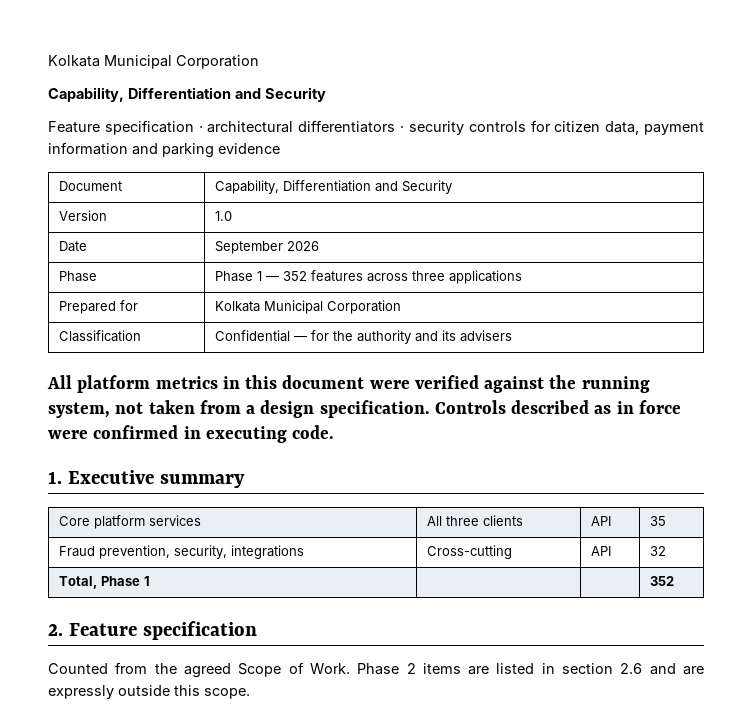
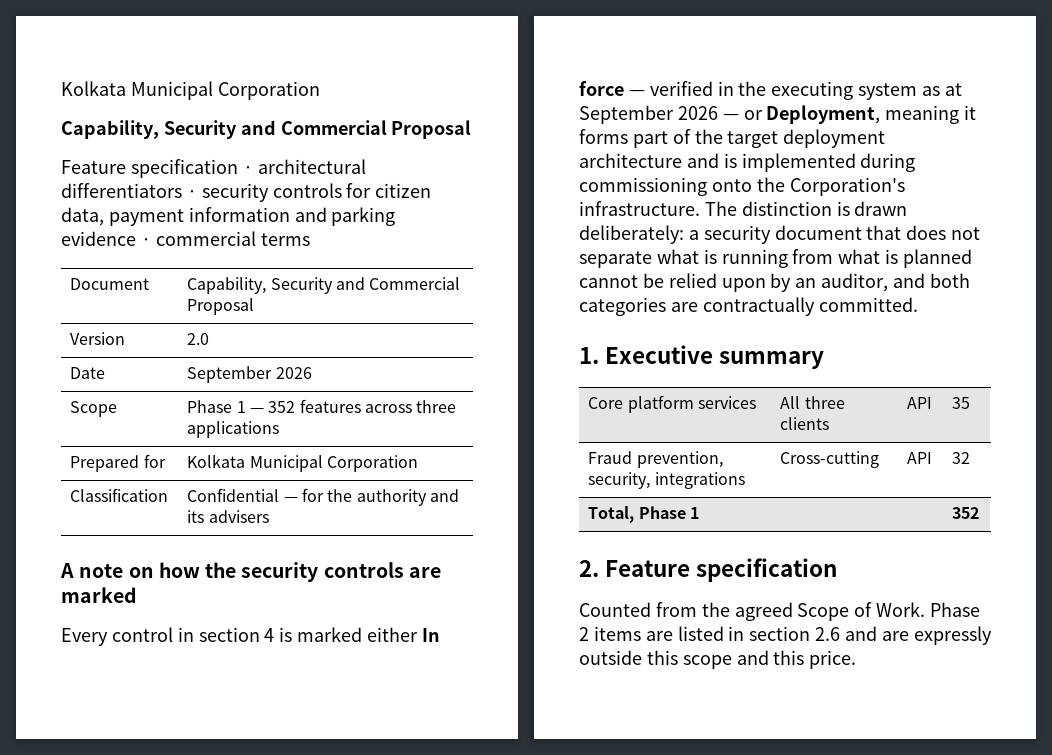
[128,87,326,102] Differentiation and Security -> [163,120,472,139] Security and Commercial Proposal
(280, 148) none -> [140,231,310,246] · commercial terms
[282,180,452,194] Differentiation and Security -> [270,277,461,294] [187,298,255,315] Security and Commercial Proposal
[214,211,232,221] 1.0 -> [187,333,210,345] 2.0
[58,271,97,282] Phase -> [70,401,118,417] Scope
[47,375,650,393] [48,400,681,418] [48,425,335,443] All platform metrics in this document were verified against the running system, not taken from a design specification. Controls described as in force were confirmed in executing code. -> [60,562,441,582] [61,587,137,603] [61,627,440,646] [579,81,962,100] [579,105,977,124] [579,129,886,148] [579,153,916,172] [579,177,905,196] [579,201,908,216] [579,225,981,244] [579,249,973,268] [579,273,970,292] [579,297,918,316] A note on how the security controls are marked // Every control in section 4 is marked either In force — verified in the executing system as at September 2026 — or Deployment, meaning it forms part of the target deployment architecture and is implemented during commissioning onto the Corporation's infrastructure. The distinction is drawn deliberately: a security document that does not separate what is running from what is planned cannot be relied upon by an auditor, and both categories are contractually committed.
[204,688,250,699] scope. -> [682,650,857,669] scope and this price.

